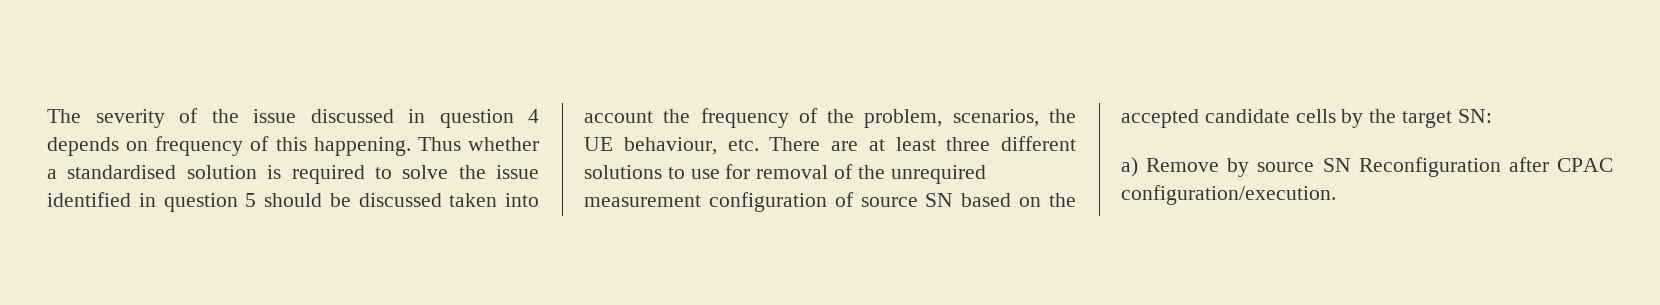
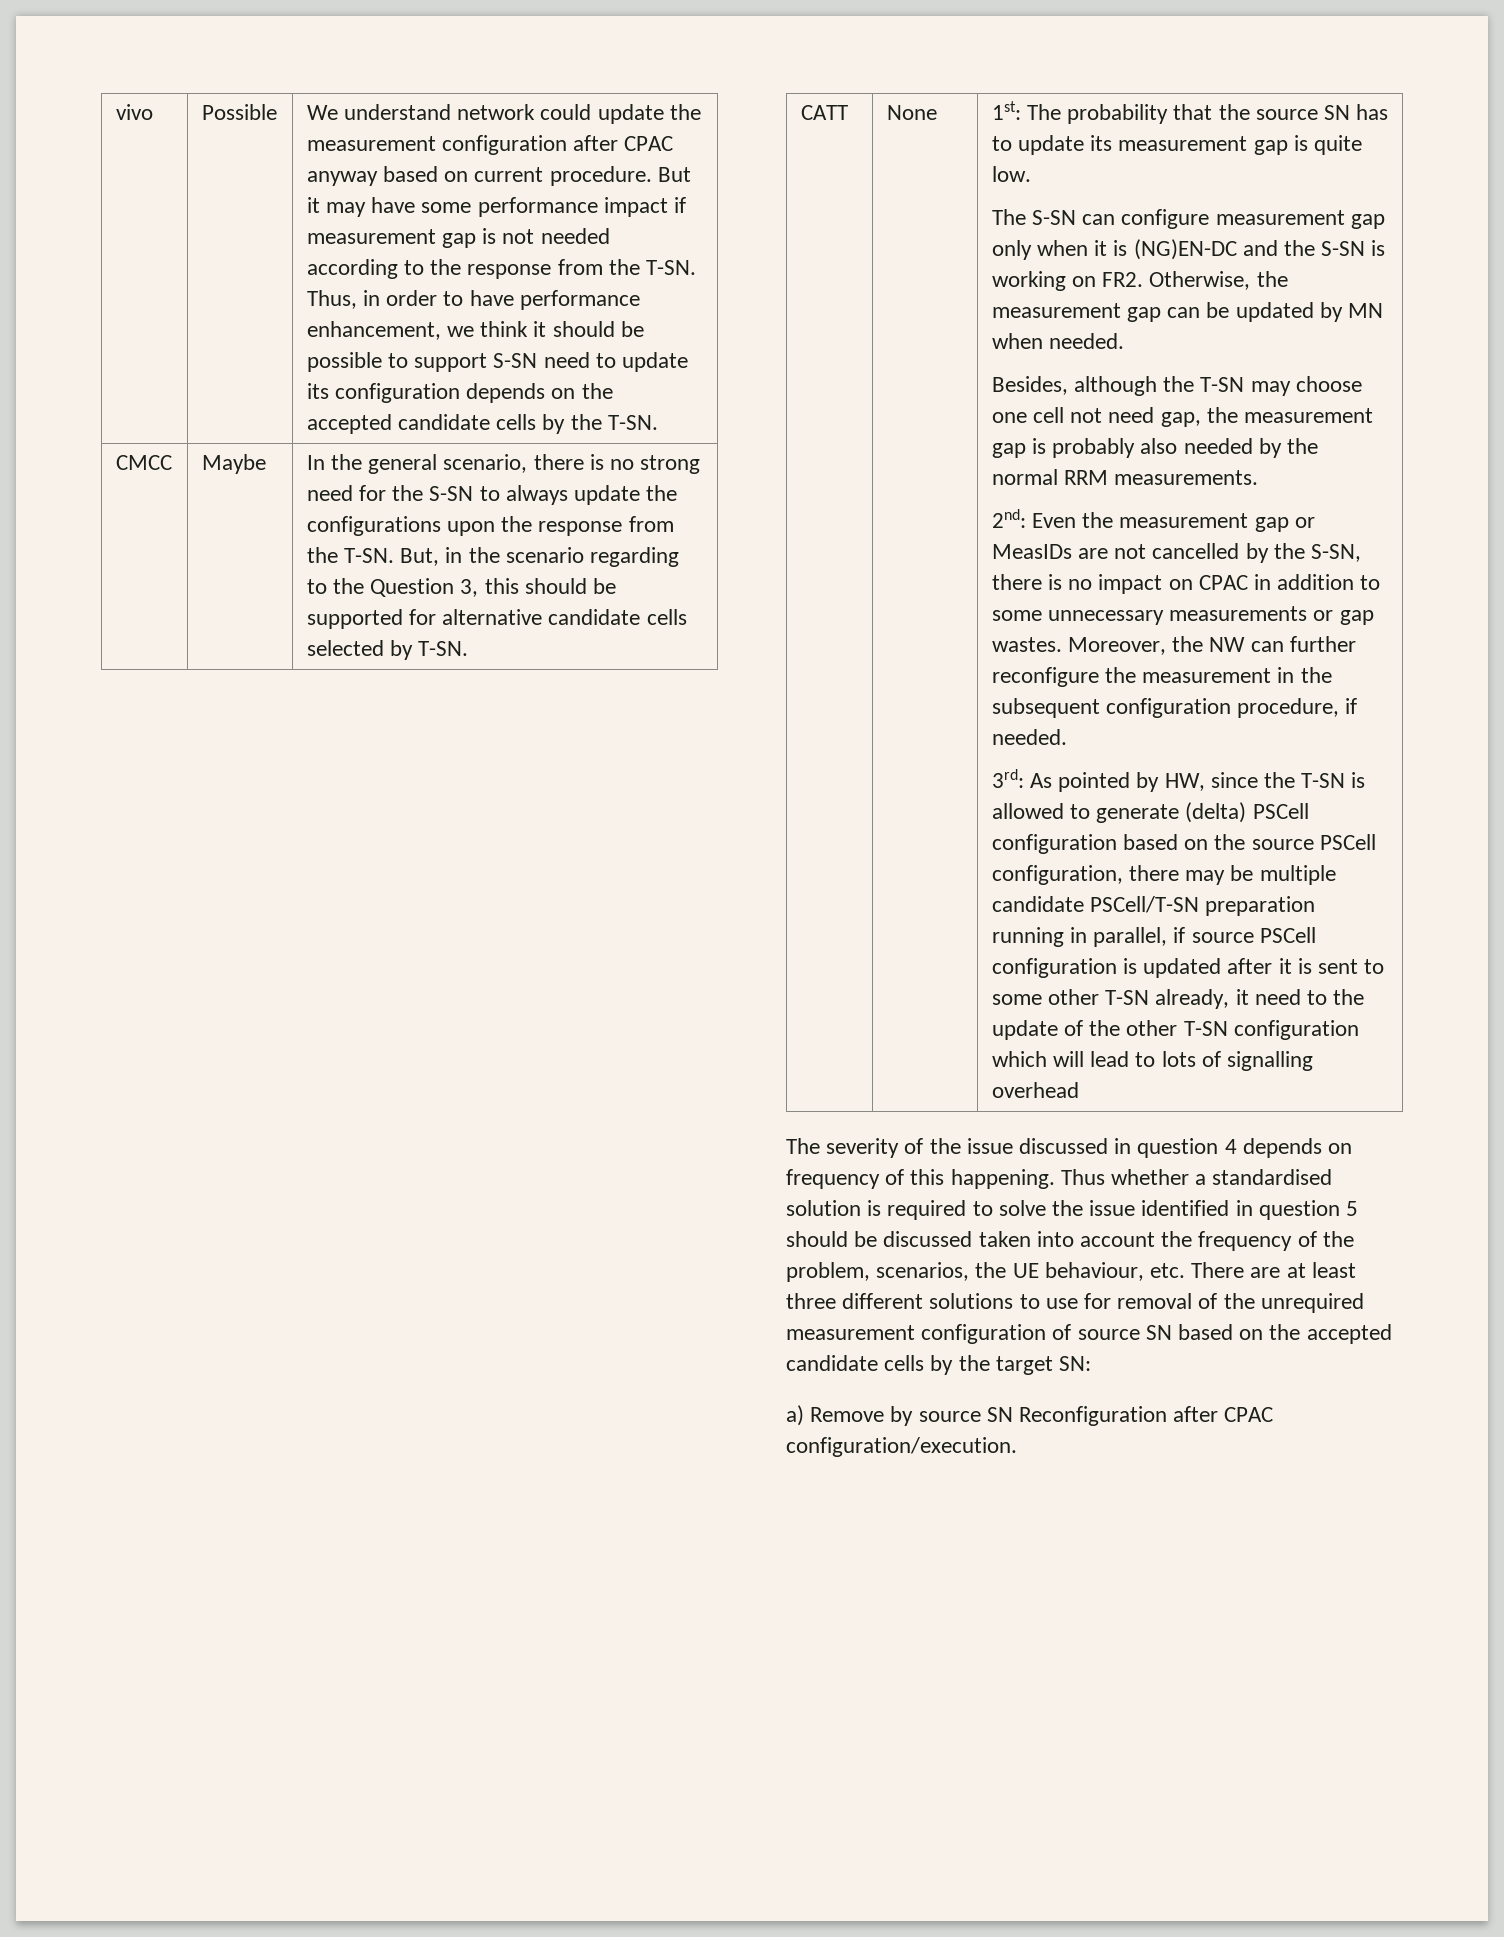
(47, 116) none -> [115,104,153,120] [201,104,277,120] [306,104,701,124] [306,135,674,155] [306,166,691,186] [306,197,686,217] [306,228,610,248] [306,259,696,279] [306,290,640,310] [306,321,644,340] [306,352,688,372] [306,383,613,403] [306,414,658,434] [115,455,172,470] [201,454,266,474] [306,454,701,474] [306,485,678,505] [306,516,674,536] [306,547,679,567] [306,578,616,597] [306,609,687,629] [306,640,469,660] [800,105,848,120] [886,105,937,120] [991,101,1389,124] [991,135,1362,155] [991,166,1031,182] [991,209,1385,229] [991,239,1386,260] [991,271,1288,291] [991,302,1383,322] [991,333,1124,349] [991,376,1362,396] [991,407,1373,427] [991,438,1318,458] [991,469,1259,485] [991,509,1315,532] [991,543,1361,563] [991,574,1381,594] [991,606,1374,625] [991,636,1356,655] [991,667,1332,687] [991,698,1358,718] [991,729,1067,745] [991,769,1366,792] [991,802,1309,823] [991,834,1376,854] [991,865,1336,885] [991,896,1316,916] [991,927,1316,947] [991,958,1385,978] [991,989,1365,1009] [991,1020,1359,1040] [991,1051,1313,1071] [991,1082,1079,1098] vivo | Possible | We understand network could update the measurement configuration after CPAC anyway based on current procedure. But it may have some performance impact if measurement gap is not needed according to the response from the T-SN. Thus, in order to have performance enhancement, we think it should be possible to support S-SN need to update its configuration depends on the accepted candidate cells by the T-SN. // CMCC | Maybe | In the general scenario, there is no strong need for the S-SN to always update the configurations upon the response from the T-SN. But, in the scenario regarding to the Question 3, this should be supported for alternative candidate cells selected by T-SN. // CATT | None | 1st: The probability that the source SN has to update its measurement gap is quite low. // The S-SN can configure measurement gap only when it is (NG)EN-DC and the S-SN is working on FR2. Otherwise, the measurement gap can be updated by MN when needed. // Besides, although the T-SN may choose one cell not need gap, the measurement gap is probably also needed by the normal RRM measurements. // 2nd: Even the measurement gap or MeasIDs are not cancelled by the S-SN, there is no impact on CPAC in addition to some unnecessary measurements or gap wastes. Moreover, the NW can further reconfigure the measurement in the subsequent configuration procedure, if needed. // 3rd: As pointed by HW, since the T-SN is allowed to generate (delta) PSCell configuration based on the source PSCell configuration, there may be multiple candidate PSCell/T-SN preparation running in parallel, if source PSCell configuration is updated after it is sent to some other T-SN already, it need to the update of the other T-SN configuration which will lead to lots of signalling overhead //

